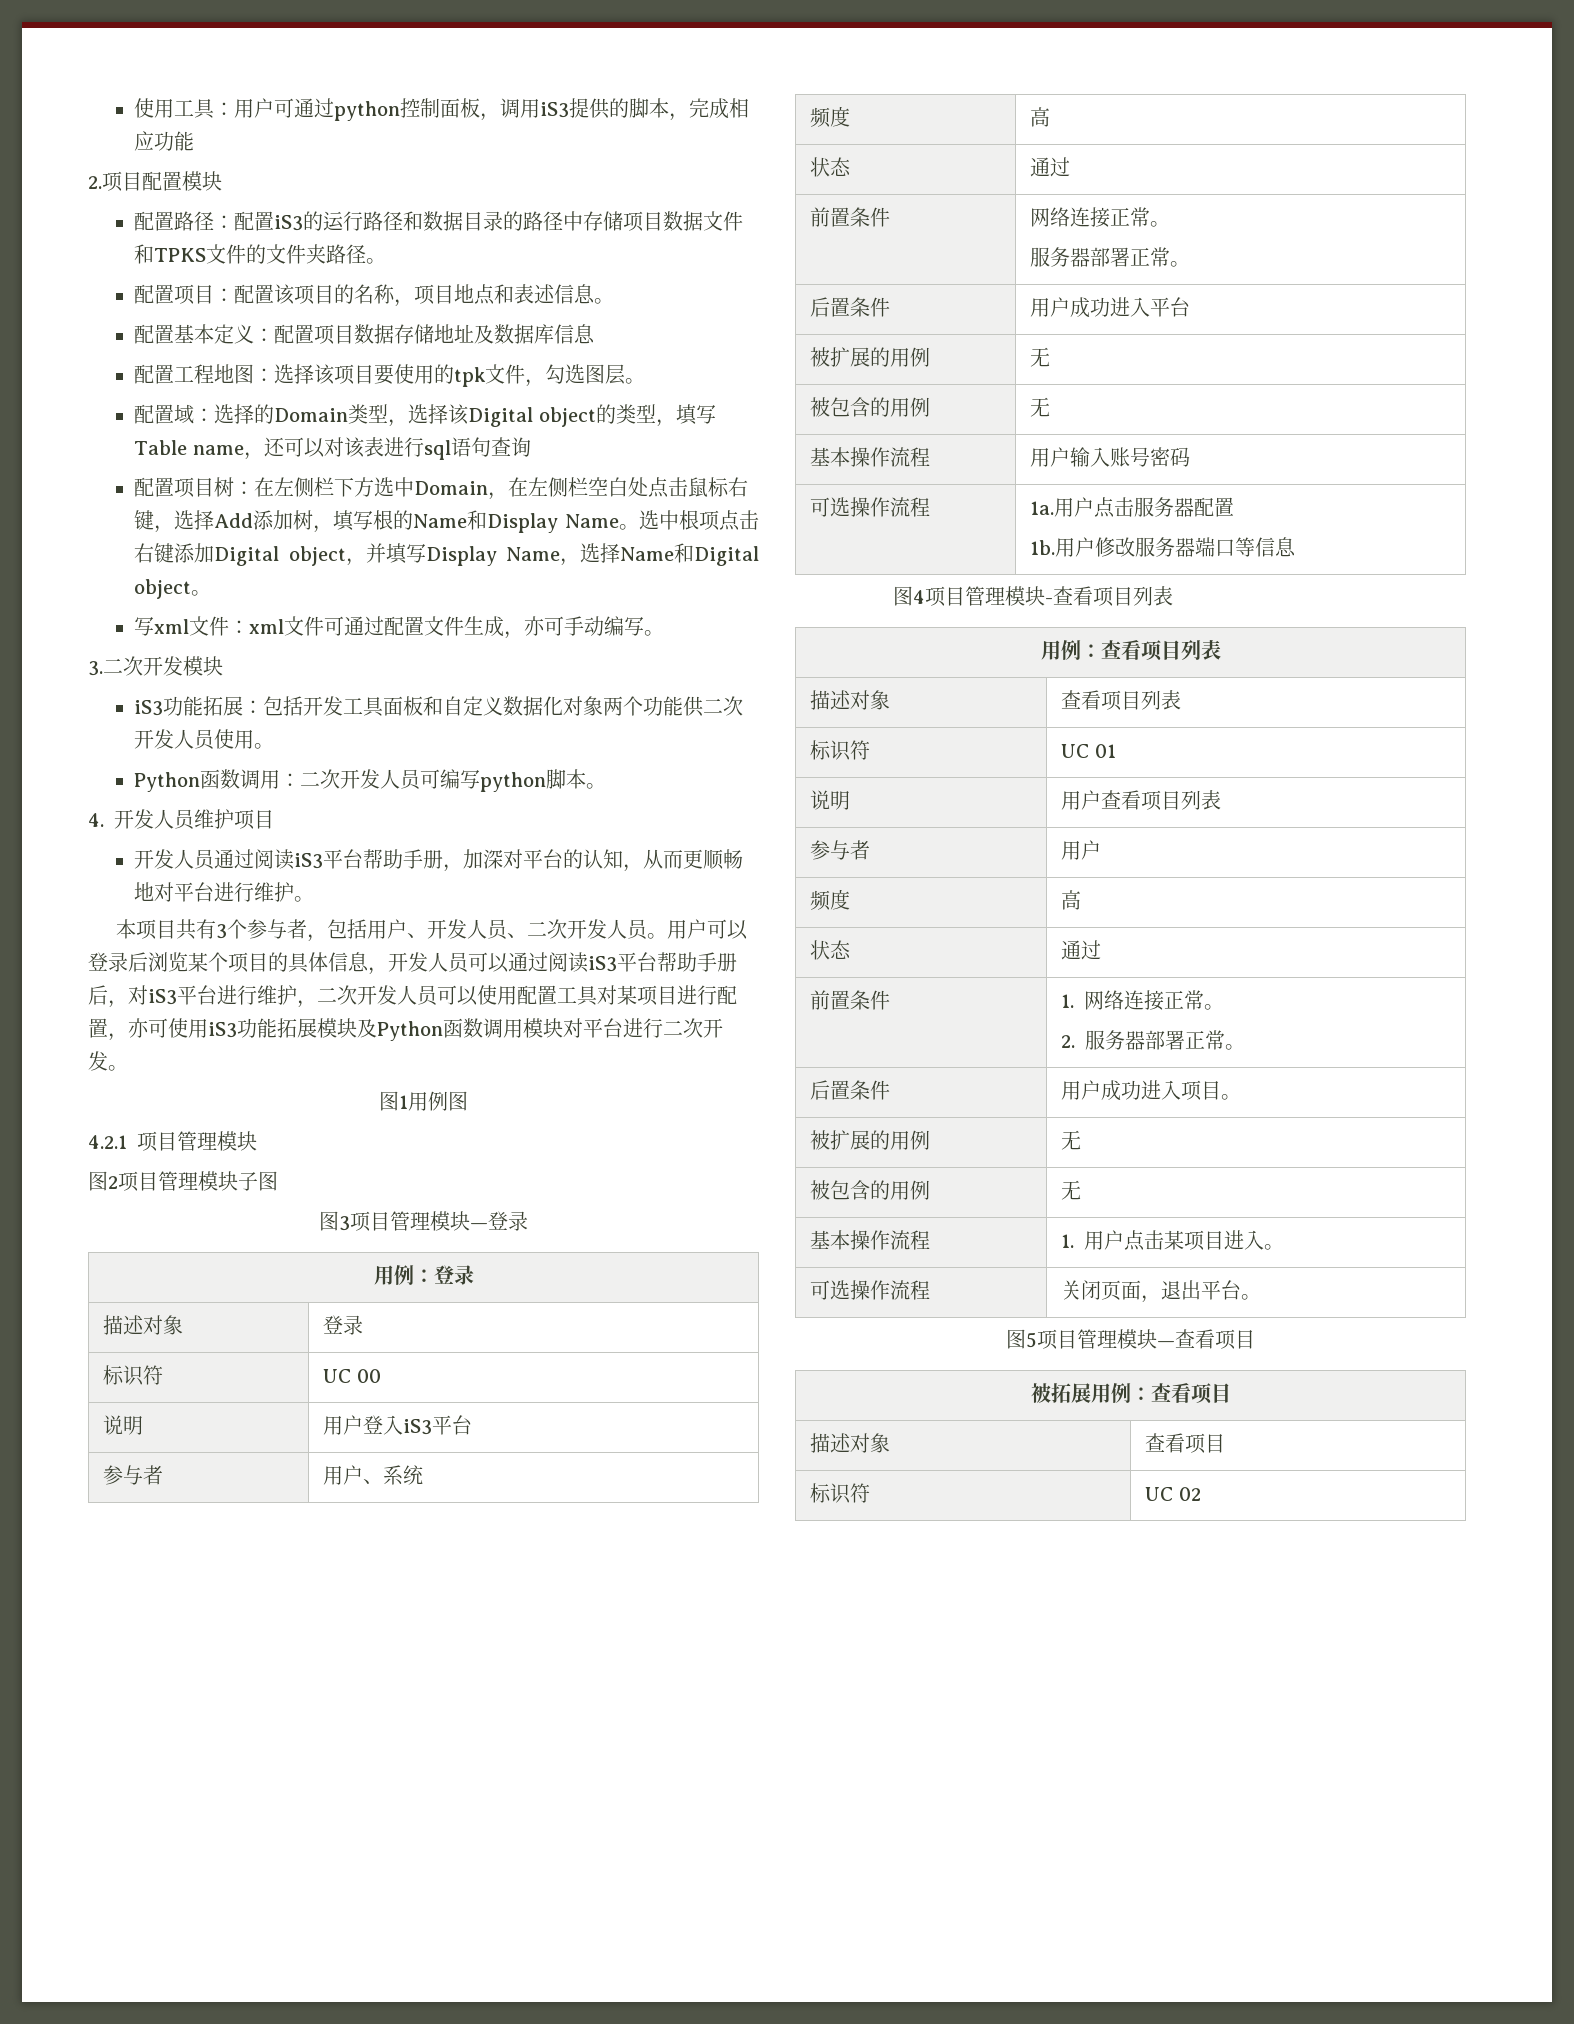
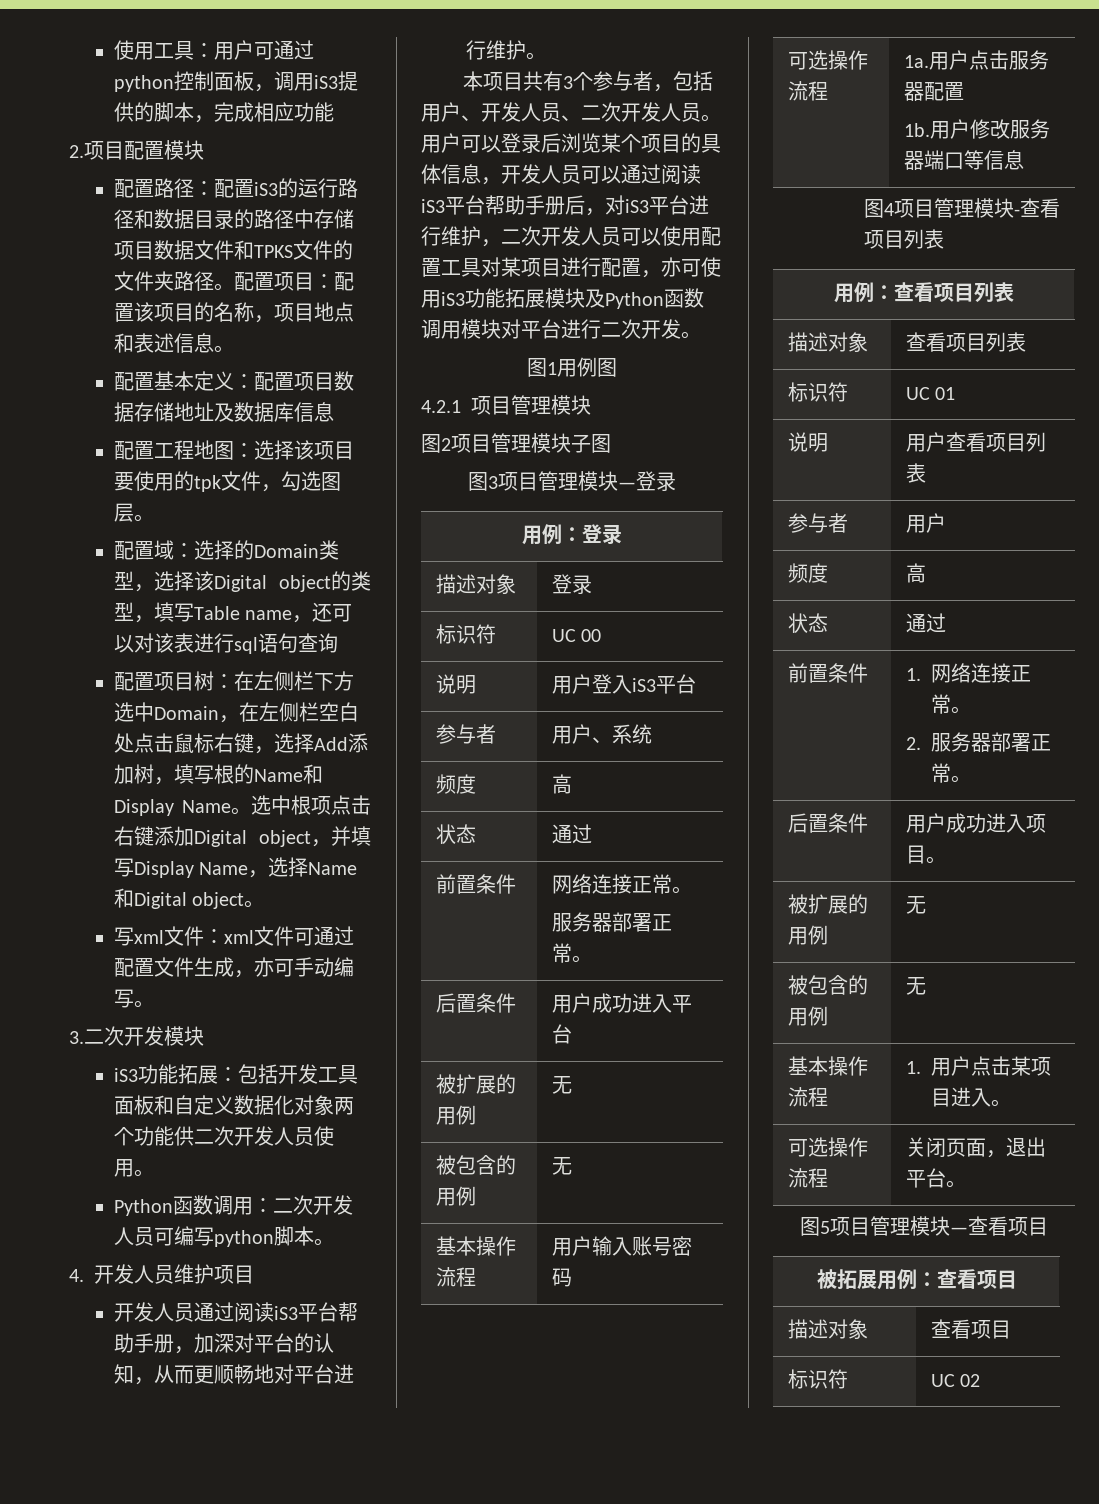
(387, 261) // -> (235, 287) none

